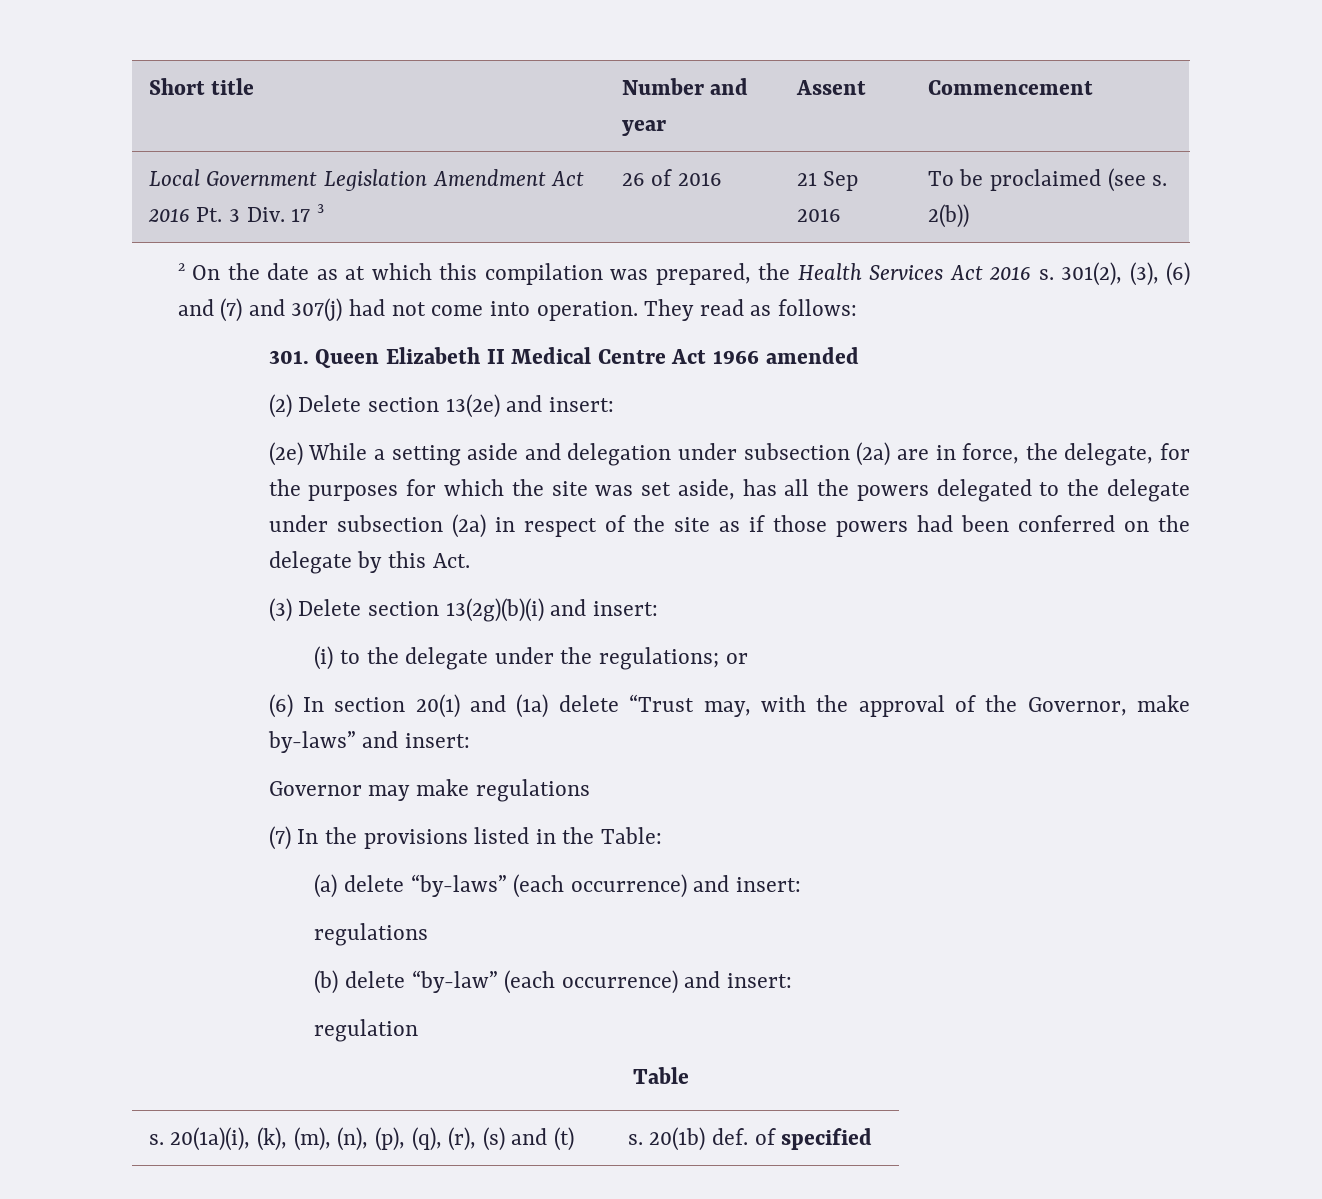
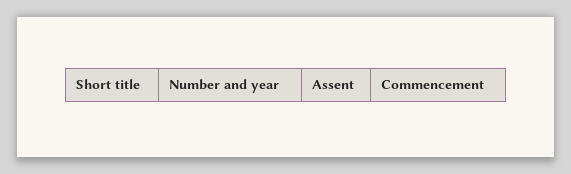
[148,169,585,191] [147,204,324,222] [621,169,723,186] [796,171,859,191] [796,208,841,222] [927,168,1168,192] [927,204,969,228] [177,262,1190,286] [177,298,857,322] [268,347,859,368] [268,394,614,418] [268,442,1190,466] [268,479,1191,502] [268,514,1191,538] [268,551,470,574] [268,598,658,622] [314,646,748,670] [268,694,1190,718] [267,731,470,753] [268,779,590,802] [268,826,663,850] [314,874,801,898] [314,923,429,946] [314,970,792,994] [314,1019,419,1042] [633,1067,689,1084] [148,1127,574,1151] [627,1127,873,1151] // Local Government Legislation Amendment Act 2016 Pt. 3 Div. 17 3 | 26 of 2016 | 21 Sep 2016 | To be proclaimed (see s. 2(b)) // 2 On the date as at which this compilation was prepared, the Health Services Act 2016 s. 301(2), (3), (6) and (7) and 307(j) had not come into operation. They read as follows: // 301. Queen Elizabeth II Medical Centre Act 1966 amended // (2) Delete section 13(2e) and insert: // (2e) While a setting aside and delegation under subsection (2a) are in force, the delegate, for the purposes for which the site was set aside, has all the powers delegated to the delegate under subsection (2a) in respect of the site as if those powers had been conferred on the delegate by this Act. // (3) Delete section 13(2g)(b)(i) and insert: // (i) to the delegate under the regulations; or // (6) In section 20(1) and (1a) delete “Trust may, with the approval of the Governor, make by-laws” and insert: // Governor may make regulations // (7) In the provisions listed in the Table: // (a) delete “by-laws” (each occurrence) and insert: // regulations // (b) delete “by-law” (each occurrence) and insert: // regulation // Table // s. 20(1a)(i), (k), (m), (n), (p), (q), (r), (s) and (t) | s. 20(1b) def. of specified -> (484, 84) none

